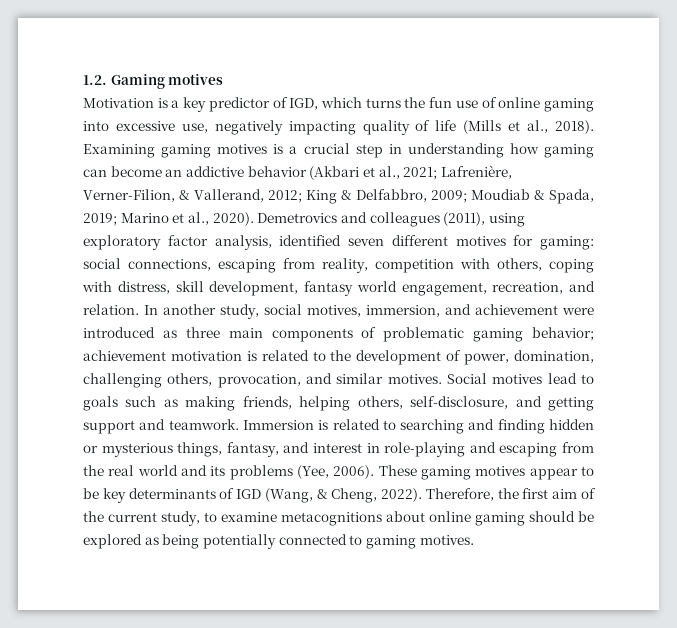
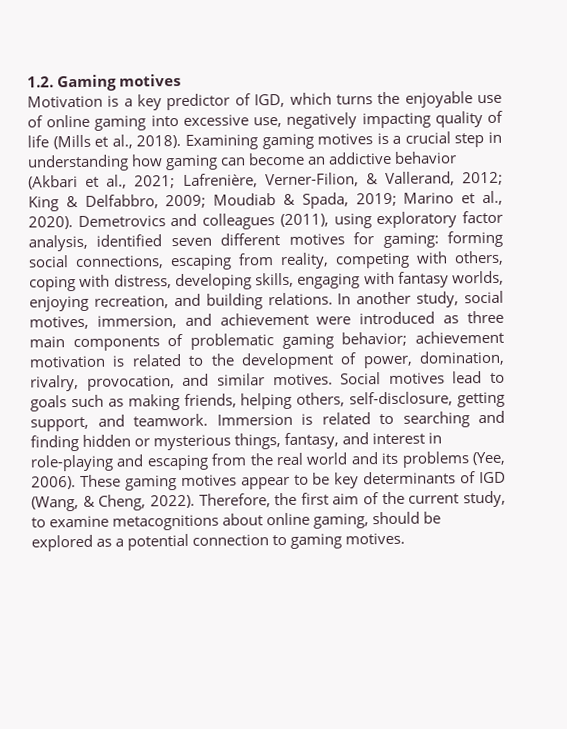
[429,97,453,108] fun -> [404,91,473,108] enjoyable
(594, 243) none -> [447,230,504,248] forming
[375,259,454,273] competition -> [335,252,410,269] competing
[175,281,595,296] [83,304,139,315] skill development, fantasy world engagement, recreation, and relation. -> [174,270,504,291] [29,292,333,312] developing skills, engaging with fantasy worlds, enjoying recreation, and building relations.
[83,373,213,388] challenging others, -> [30,375,79,392] rivalry,
[515,396,594,411] [83,420,135,434] and getting support -> [457,391,505,408] [30,416,89,432] getting support,
[475,512,525,526] gaming -> [313,513,370,529] gaming,
[162,534,347,549] being potentially connected -> [115,533,270,551] a potential connection

